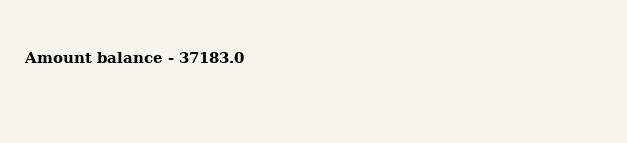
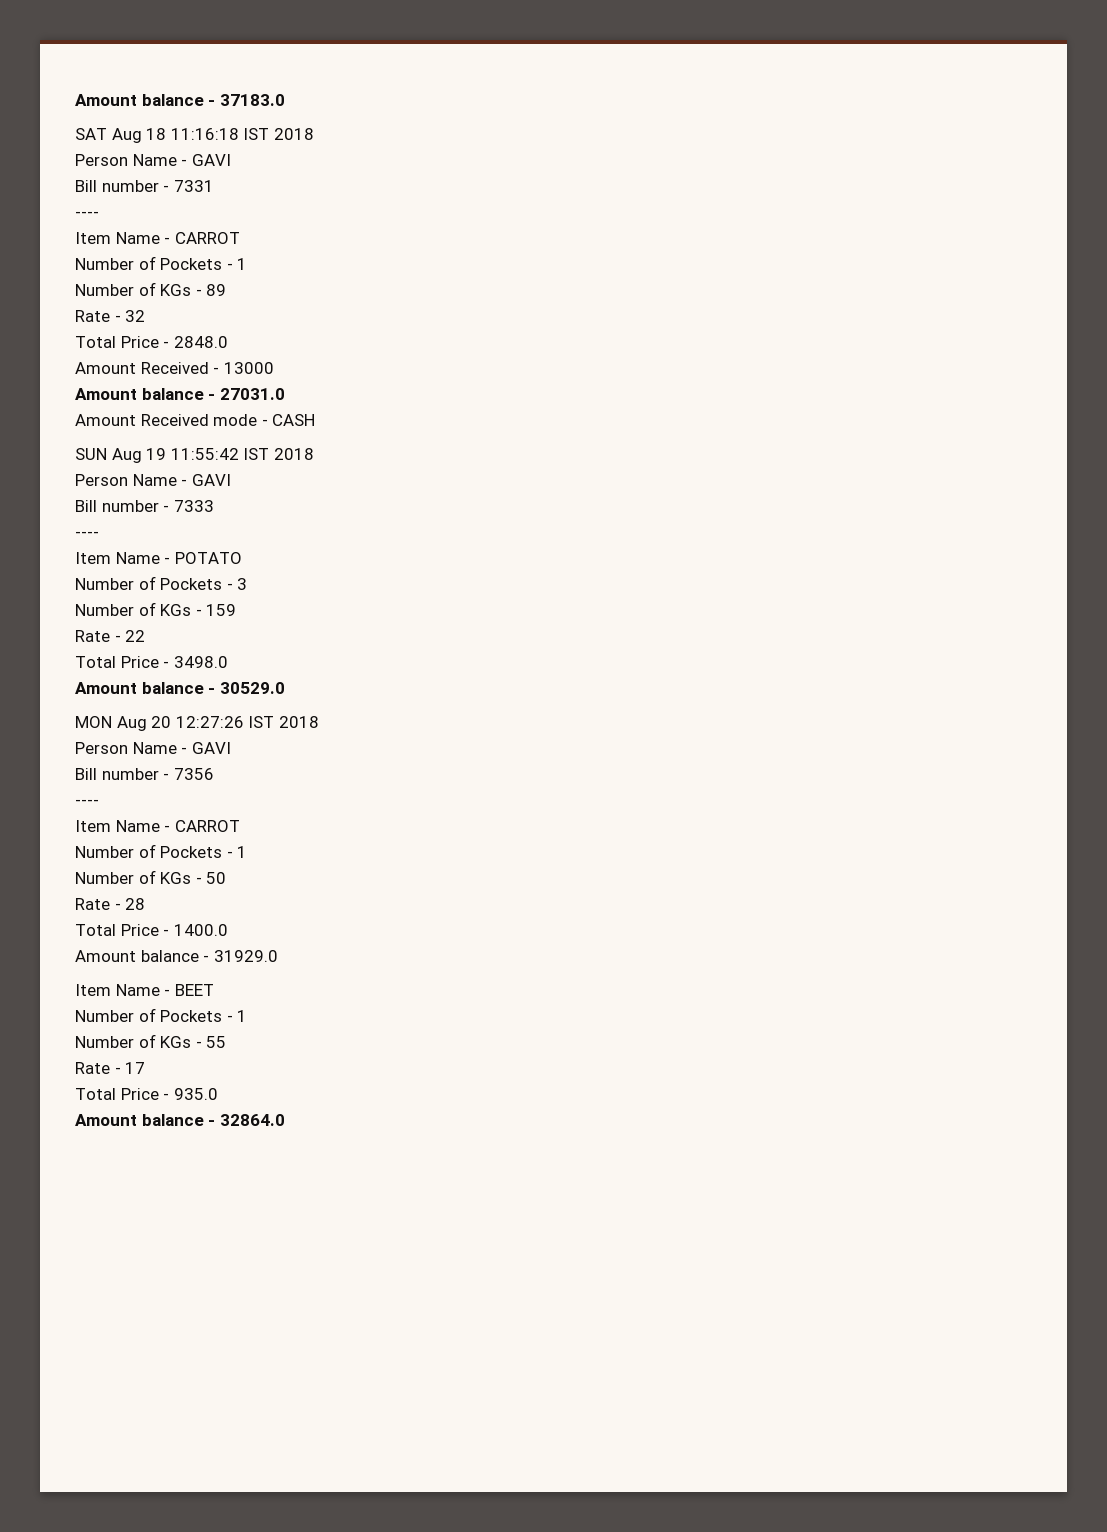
(244, 57) none -> [75,128,314,143] [75,154,231,166] [75,180,214,192] [75,211,99,218] [75,232,240,244] [75,256,248,270] [75,282,227,296] [75,310,146,322] [75,336,228,348] [75,362,274,374] [75,388,285,400] [75,414,316,426] [75,448,314,463] [75,474,231,486] [75,500,214,512] [75,531,99,538] [75,552,242,564] [75,576,248,590] [75,602,237,616] [75,630,146,642] [75,656,228,668] [75,682,285,694] [75,716,319,731] [75,742,231,754] [75,768,214,780] [75,799,99,806] [75,820,240,832] [75,844,248,858] [75,870,227,884] [75,898,146,910] [75,924,228,936] [75,950,278,962] [75,984,214,996] [75,1008,248,1022] [75,1034,227,1048] [75,1062,146,1074] [75,1088,218,1100] [75,1114,285,1126] // SAT Aug 18 11:16:18 IST 2018 // Person Name - GAVI // Bill number - 7331 // ---- // Item Name - CARROT // Number of Pockets - 1 // Number of KGs - 89 // Rate - 32 // Total Price - 2848.0 // Amount Received - 13000 // Amount balance - 27031.0 // Amount Received mode - CASH // SUN Aug 19 11:55:42 IST 2018 // Person Name - GAVI // Bill number - 7333 // ---- // Item Name - POTATO // Number of Pockets - 3 // Number of KGs - 159 // Rate - 22 // Total Price - 3498.0 // Amount balance - 30529.0 // MON Aug 20 12:27:26 IST 2018 // Person Name - GAVI // Bill number - 7356 // ---- // Item Name - CARROT // Number of Pockets - 1 // Number of KGs - 50 // Rate - 28 // Total Price - 1400.0 // Amount balance - 31929.0 // Item Name - BEET // Number of Pockets - 1 // Number of KGs - 55 // Rate - 17 // Total Price - 935.0 // Amount balance - 32864.0

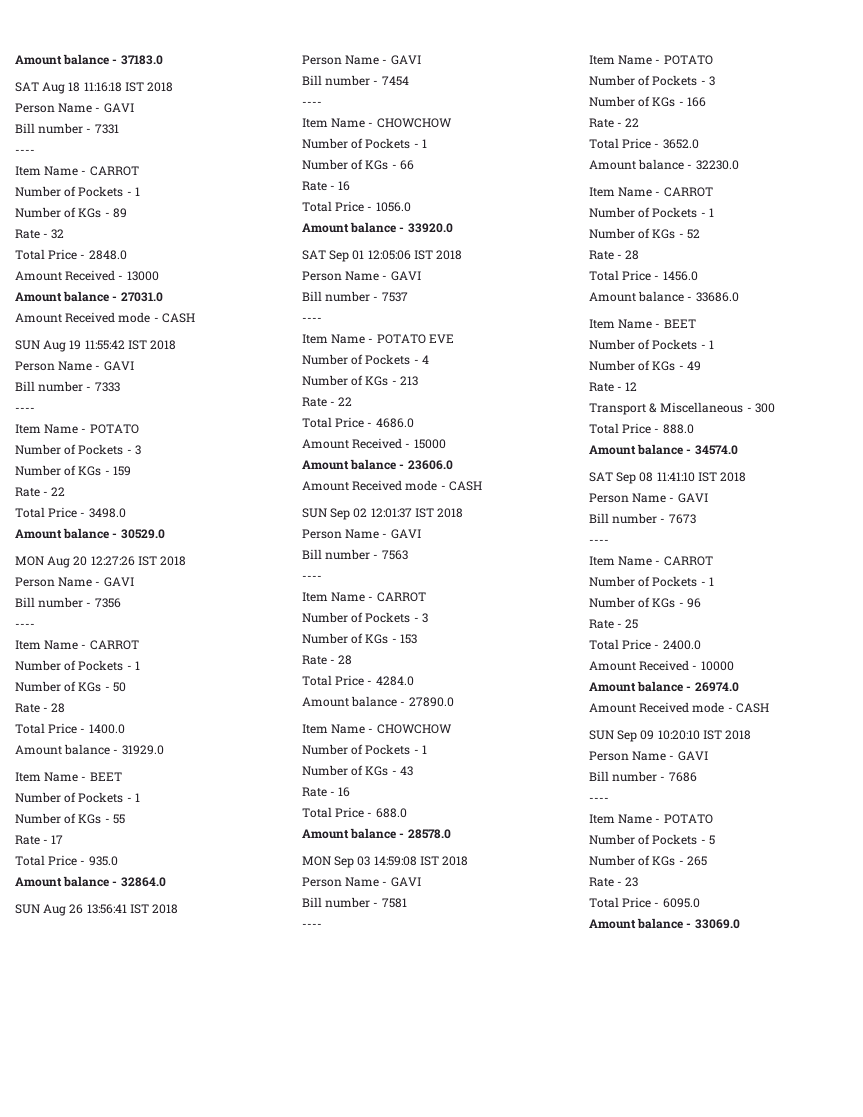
(285, 1120) none -> [15,904,179,916] [302,55,421,65] [302,75,409,86] [302,101,322,106] [302,118,452,128] [302,138,427,149] [302,159,414,170] [302,181,351,191] [302,201,411,212] [302,222,453,233] [302,250,463,262] [302,271,421,281] [302,291,408,302] [302,317,322,322] [302,334,454,344] [302,354,429,365] [302,375,418,386] [302,397,353,407] [302,417,414,428] [302,438,446,449] [302,459,453,470] [302,480,482,491] [302,508,464,520] [302,529,421,539] [302,549,408,560] [302,575,322,580] [302,592,426,602] [302,612,428,623] [302,633,417,644] [302,655,353,665] [302,675,414,686] [302,696,454,707] [302,724,452,734] [302,744,427,755] [302,765,413,776] [302,787,351,797] [302,807,407,818] [302,828,451,839] [302,856,469,868] [302,877,421,887] [302,897,407,908] [302,923,322,928] [589,55,713,65] [589,75,715,86] [589,96,706,107] [589,118,640,128] [589,138,699,149] [589,159,739,170] [589,187,713,197] [589,207,714,218] [589,228,700,239] [589,250,640,260] [589,270,698,281] [589,291,739,302] [589,319,696,329] [589,339,714,350] [589,360,701,371] [589,382,638,392] [589,402,775,415] [589,423,694,434] [589,444,738,455] [589,472,747,484] [589,493,708,503] [589,513,696,524] [589,539,609,544] [589,556,713,566] [589,576,714,587] [589,597,701,608] [589,619,639,629] [589,639,701,650] [589,660,734,671] [589,681,739,692] [589,702,769,713] [589,730,752,742] [589,751,708,761] [589,771,697,782] [589,797,609,802] [589,814,713,824] [589,834,715,845] [589,855,707,866] [589,877,639,887] [589,897,700,908] [589,918,740,929] // SUN Aug 26 13:56:41 IST 2018 // Person Name - GAVI // Bill number - 7454 // ---- // Item Name - CHOWCHOW // Number of Pockets - 1 // Number of KGs - 66 // Rate - 16 // Total Price - 1056.0 // Amount balance - 33920.0 // SAT Sep 01 12:05:06 IST 2018 // Person Name - GAVI // Bill number - 7537 // ---- // Item Name - POTATO EVE // Number of Pockets - 4 // Number of KGs - 213 // Rate - 22 // Total Price - 4686.0 // Amount Received - 15000 // Amount balance - 23606.0 // Amount Received mode - CASH // SUN Sep 02 12:01:37 IST 2018 // Person Name - GAVI // Bill number - 7563 // ---- // Item Name - CARROT // Number of Pockets - 3 // Number of KGs - 153 // Rate - 28 // Total Price - 4284.0 // Amount balance - 27890.0 // Item Name - CHOWCHOW // Number of Pockets - 1 // Number of KGs - 43 // Rate - 16 // Total Price - 688.0 // Amount balance - 28578.0 // MON Sep 03 14:59:08 IST 2018 // Person Name - GAVI // Bill number - 7581 // ---- // Item Name - POTATO // Number of Pockets - 3 // Number of KGs - 166 // Rate - 22 // Total Price - 3652.0 // Amount balance - 32230.0 // Item Name - CARROT // Number of Pockets - 1 // Number of KGs - 52 // Rate - 28 // Total Price - 1456.0 // Amount balance - 33686.0 // Item Name - BEET // Number of Pockets - 1 // Number of KGs - 49 // Rate - 12 // Transport & Miscellaneous - 300 // Total Price - 888.0 // Amount balance - 34574.0 // SAT Sep 08 11:41:10 IST 2018 // Person Name - GAVI // Bill number - 7673 // ---- // Item Name - CARROT // Number of Pockets - 1 // Number of KGs - 96 // Rate - 25 // Total Price - 2400.0 // Amount Received - 10000 // Amount balance - 26974.0 // Amount Received mode - CASH // SUN Sep 09 10:20:10 IST 2018 // Person Name - GAVI // Bill number - 7686 // ---- // Item Name - POTATO // Number of Pockets - 5 // Number of KGs - 265 // Rate - 23 // Total Price - 6095.0 // Amount balance - 33069.0

